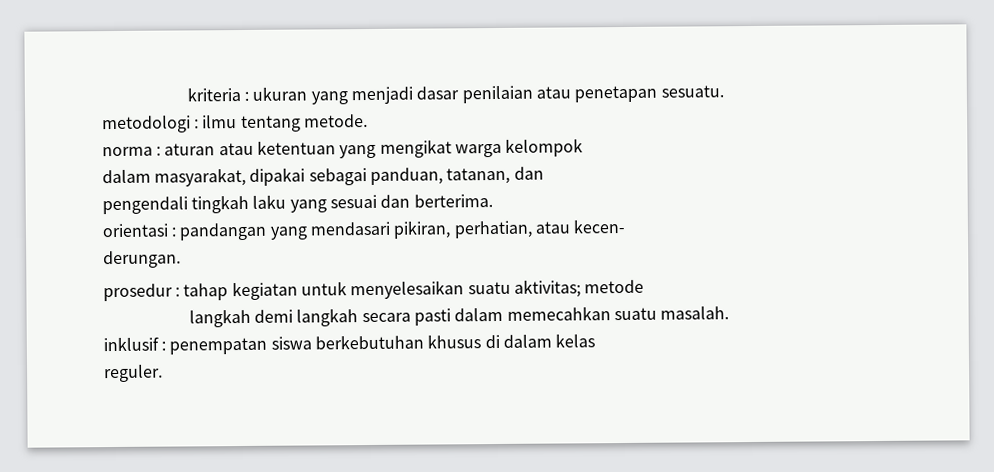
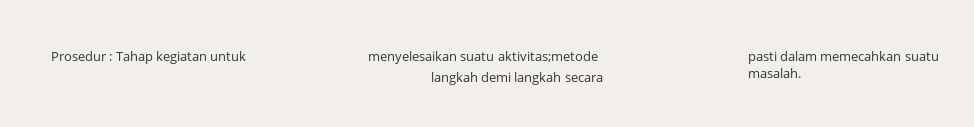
[186,85,724,105] [101,114,368,134] [101,138,584,159] [101,166,544,187] [101,194,493,215] [101,218,626,241] [102,250,181,269] [102,283,229,302] kriteria : ukuran yang menjadi dasar penilaian atau penetapan sesuatu. // metodologi : ilmu tentang metode. // norma : aturan atau ketentuan yang mengikat warga kelompok // dalam masyarakat, dipakai sebagai panduan, tatanan, dan // pengendali tingkah laku yang sesuai dan berterima. // orientasi : pandangan yang mendasari pikiran, perhatian, atau kecen- // derungan. // prosedur : tahap -> [50,51,153,64] Prosedur : Tahap
[513,279,645,298] aktivitas; metode -> [497,51,598,62] aktivitas;metode
[102,333,596,355] [103,364,163,383] // inklusif : penempatan siswa berkebutuhan khusus di dalam kelas // reguler. -> (801, 73) none

